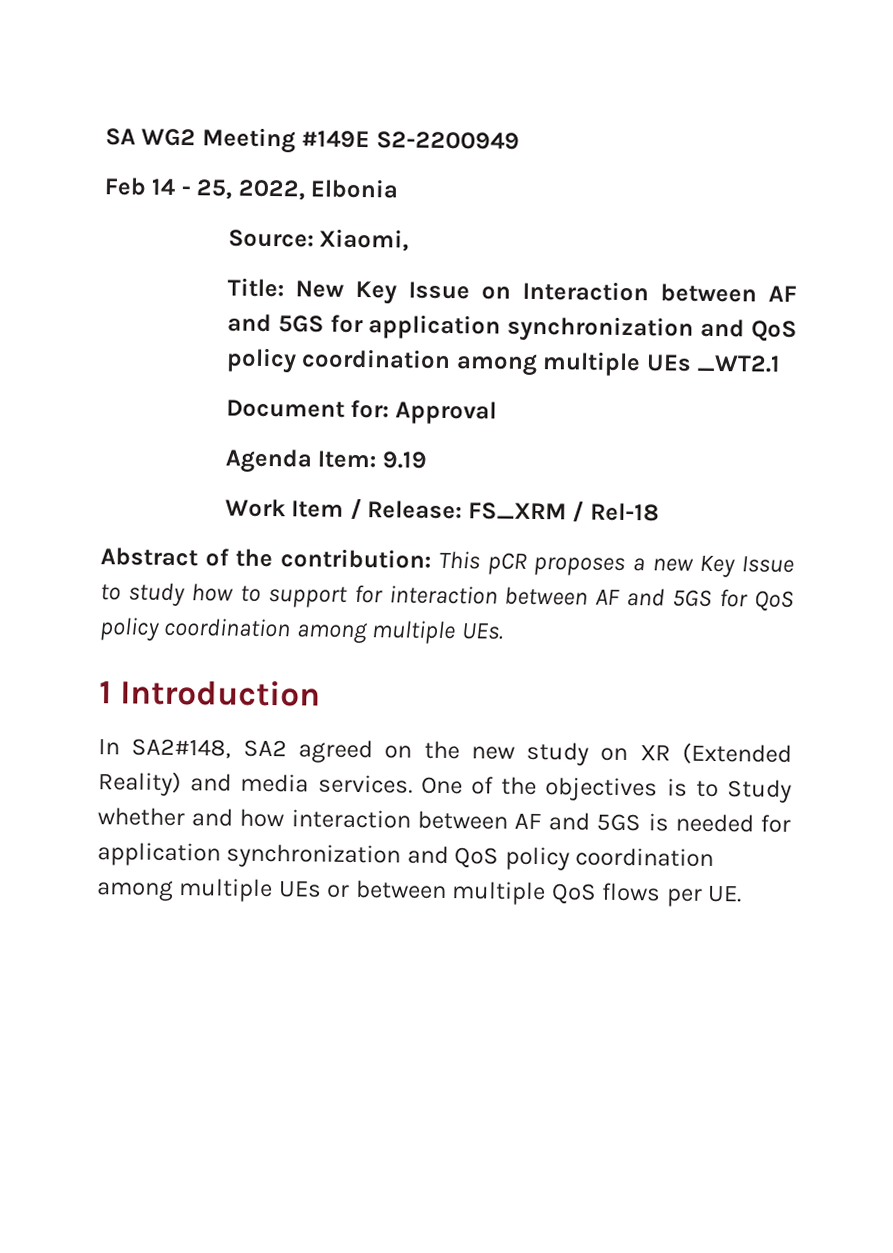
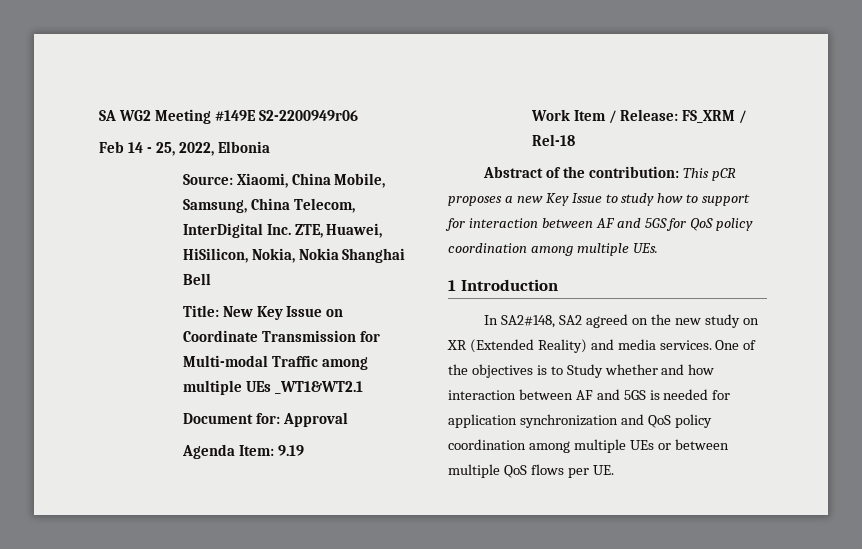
[375,131,520,150] S2-2200949 -> [258,110,358,121] S2-2200949r06
(410, 240) none -> [291,173,386,188] [182,198,355,213] [182,223,383,238] [182,248,406,263] [182,273,211,285] China Mobile, Samsung, China Telecom, InterDigital Inc. ZTE, Huawei, HiSilicon, Nokia, Nokia Shanghai Bell
[521,280,797,303] [226,313,798,343] [225,347,782,377] Interaction between AF and 5GS for application synchronization and QoS policy coordination among multiple UEs _WT2.1 -> [182,330,380,342] [182,355,368,370] [182,380,363,395] Coordinate Transmission for Multi-modal Traffic among multiple UEs _WT1&WT2.1

